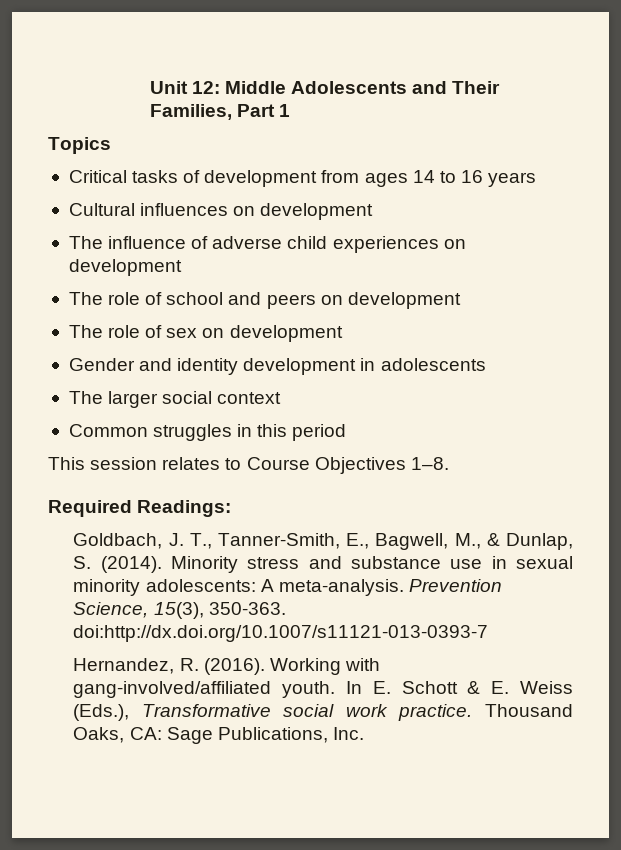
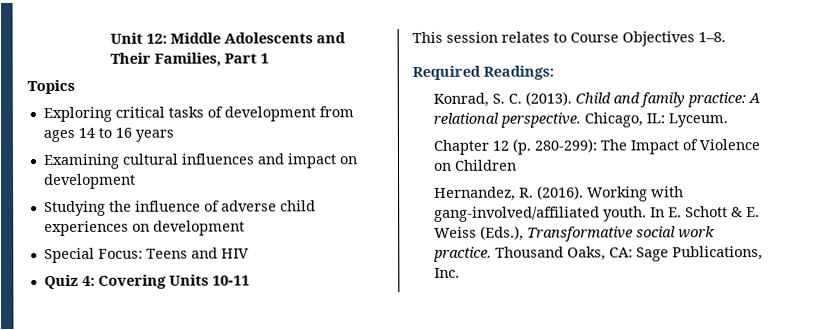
[68,170,127,183] Critical -> [42,106,165,123] Exploring critical
[68,203,374,220] [68,236,103,249] Cultural influences on development // The -> [42,153,357,170] [43,173,136,190] [43,200,132,217] Examining cultural influences and impact on development // Studying the
[68,292,461,309] [68,325,343,342] [68,358,486,375] [68,391,282,408] [68,424,347,441] The role of school and peers on development // The role of sex on development // Gender and identity development in adolescents // The larger social context // Common struggles in this period -> [43,247,249,264] [43,274,250,290] Special Focus: Teens and HIV // Quiz 4: Covering Units 10-11
[73,533,573,550] [73,556,573,573] [73,579,502,596] [73,602,286,619] [73,625,489,642] Goldbach, J. T., Tanner-Smith, E., Bagwell, M., & Dunlap, S. (2014). Minority stress and substance use in sexual minority adolescents: A meta-analysis. Prevention Science, 15(3), 350-363. doi:http://dx.doi.org/10.1007/s11121-013-0393-7 -> [432,91,760,108] [432,112,728,128] [432,138,760,155] [432,159,517,171] Konrad, S. C. (2013). Child and family practice: A relational perspective. Chicago, IL: Lyceum. // Chapter 12 (p. 280-299): The Impact of Violence on Children

